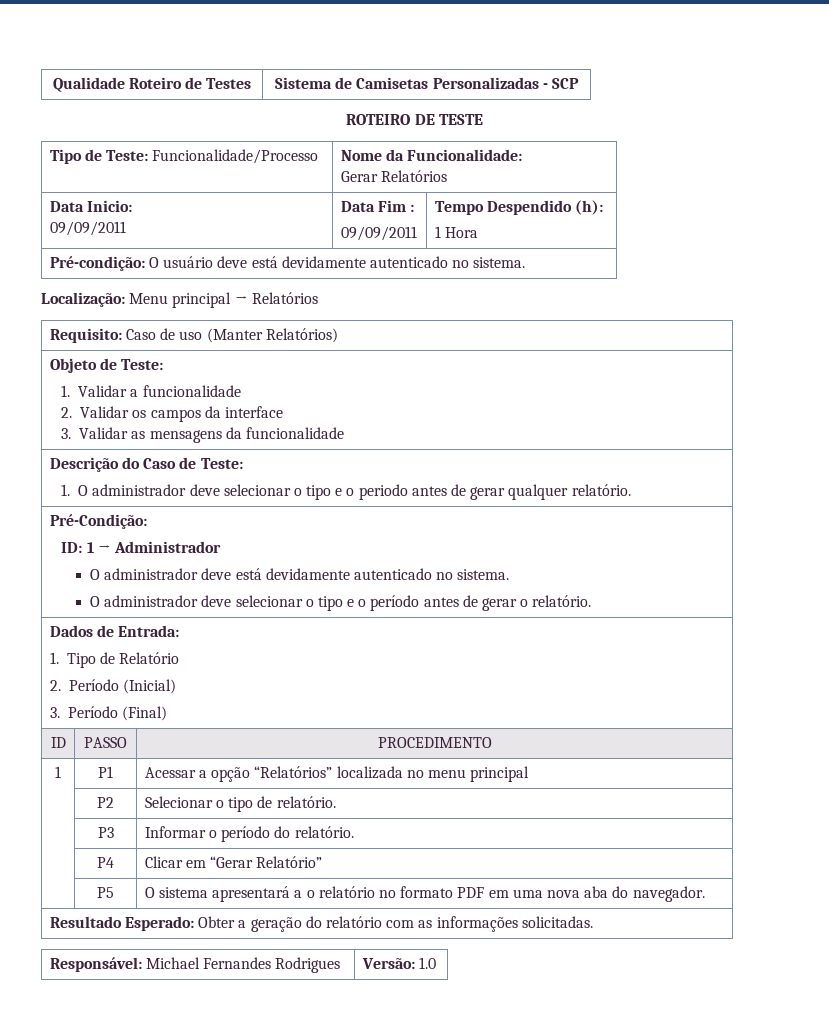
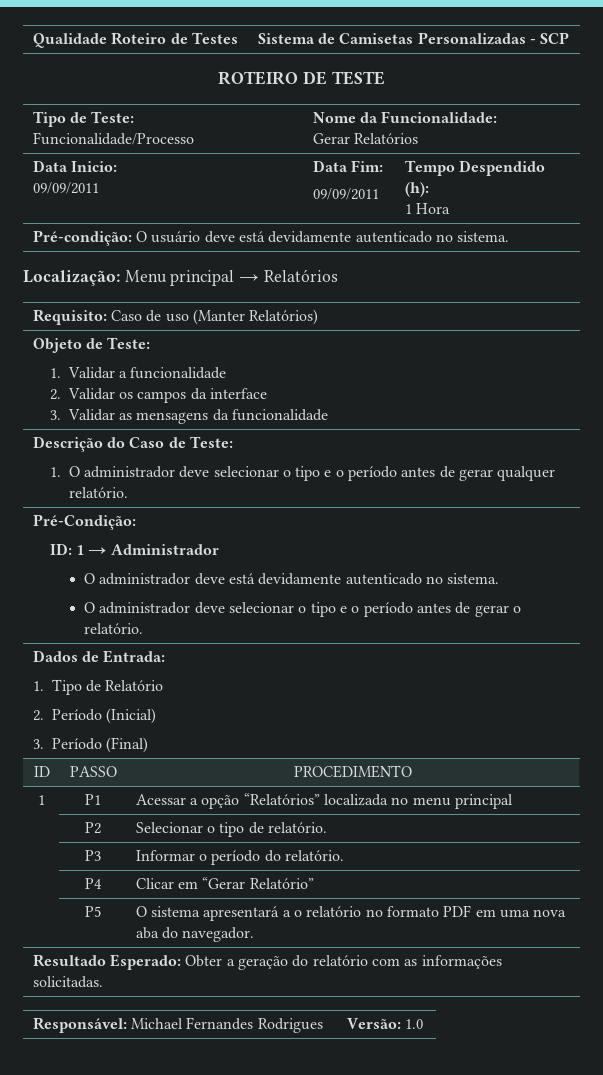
[378,200,415,212] Fim : -> [351,160,384,172] Fim:
[358,484,408,500] periodo -> [348,466,398,481] período

